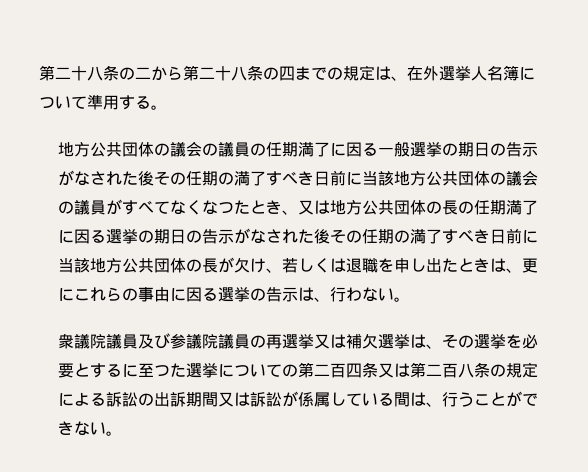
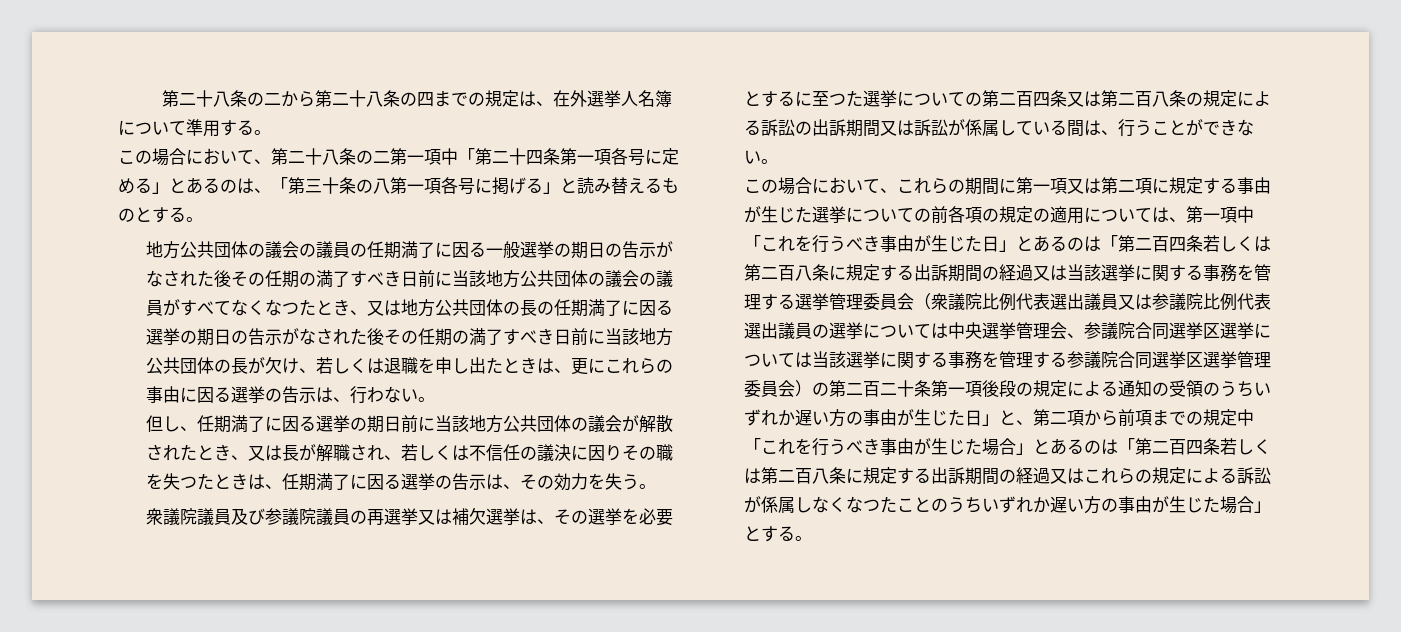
(167, 107) none -> [118,148,679,166] [118,177,679,195] [118,207,203,223] // この場合において、第二十八条の二第一項中「第二十四条第一項各号に定める」とあるのは、「第三十条の八第一項各号に掲げる」と読み替えるものとする。
(411, 299) none -> [146,415,674,433] [146,444,674,462] [146,473,657,491] // 但し、任期満了に因る選挙の期日前に当該地方公共団体の議会が解散されたとき、又は長が解職され、若しくは不信任の議決に因りその職を失つたときは、任期満了に因る選挙の告示は、その効力を失う。
(123, 433) none -> [744,177,1272,195] [744,206,1255,224] [744,235,1272,253] [744,264,1272,282] [744,293,1272,311] [744,322,1272,340] [744,351,1272,369] [744,380,1272,397] [744,409,1255,427] [744,438,1272,456] [744,467,1272,485] [744,496,1272,514] [744,526,813,542] // この場合において、これらの期間に第一項又は第二項に規定する事由が生じた選挙についての前各項の規定の適用については、第一項中「これを行うべき事由が生じた日」とあるのは「第二百四条若しくは第二百八条に規定する出訴期間の経過又は当該選挙に関する事務を管理する選挙管理委員会（衆議院比例代表選出議員又は参議院比例代表選出議員の選挙については中央選挙管理会、参議院合同選挙区選挙については当該選挙に関する事務を管理する参議院合同選挙区選挙管理委員会）の第二百二十条第一項後段の規定による通知の受領のうちいずれか遅い方の事由が生じた日」と、第二項から前項までの規定中「これを行うべき事由が生じた場合」とあるのは「第二百四条若しくは第二百八条に規定する出訴期間の経過又はこれらの規定による訴訟が係属しなくなつたことのうちいずれか遅い方の事由が生じた場合」とする。

